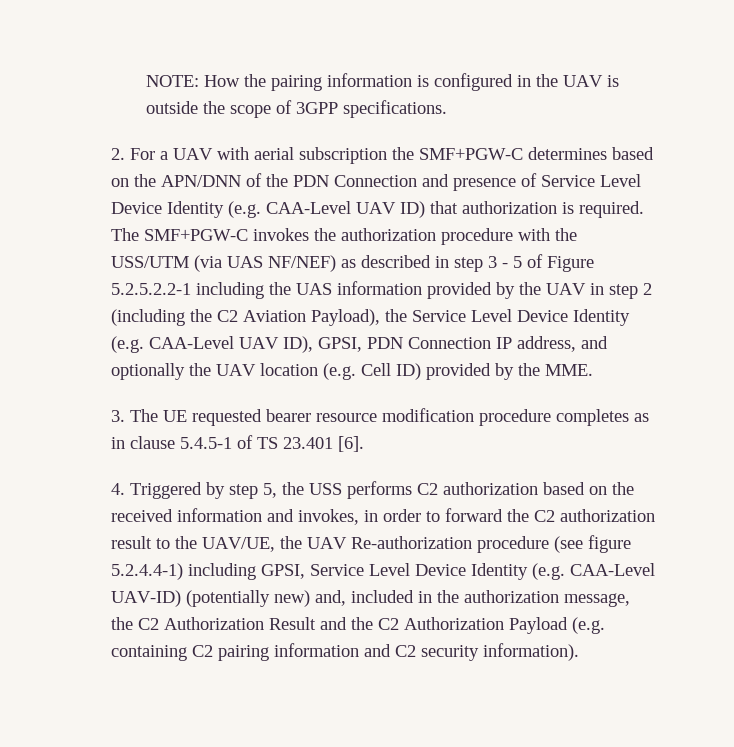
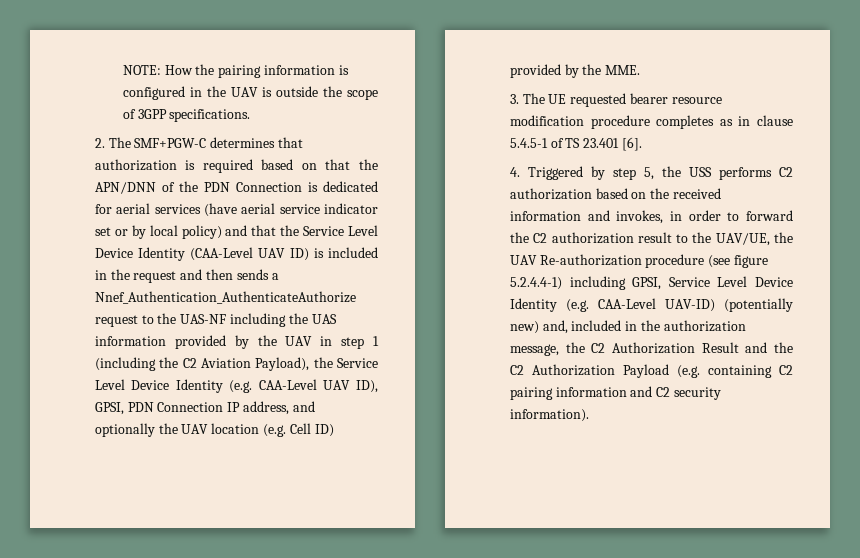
[130,147,655,164] [111,178,130,187] For a UAV with aerial subscription the SMF+PGW-C determines based on -> [108,137,304,148] [94,159,351,173] The SMF+PGW-C determines that authorization is required based on that
[422,173,642,191] [111,201,645,218] [111,228,578,245] [111,254,595,272] [111,283,192,295] and presence of Service Level Device Identity (e.g. CAA-Level UAV ID) that authorization is required. The SMF+PGW-C invokes the authorization procedure with the USS/UTM (via UAS NF/NEF) as described in step 3 - 5 of Figure 5.2.5.2.2-1 -> [307,181,378,192] [94,203,378,217] [94,225,378,239] [94,247,378,261] [94,269,279,283] [94,291,356,304] [94,313,227,327] is dedicated for aerial services (have aerial service indicator set or by local policy) and that the Service Level Device Identity (CAA-Level UAV ID) is included in the request and then sends a Nnef_Authentication_AuthenticateAuthorize request to the UAS-NF
[643,283,653,295] 2 -> [373,336,379,346] 1

